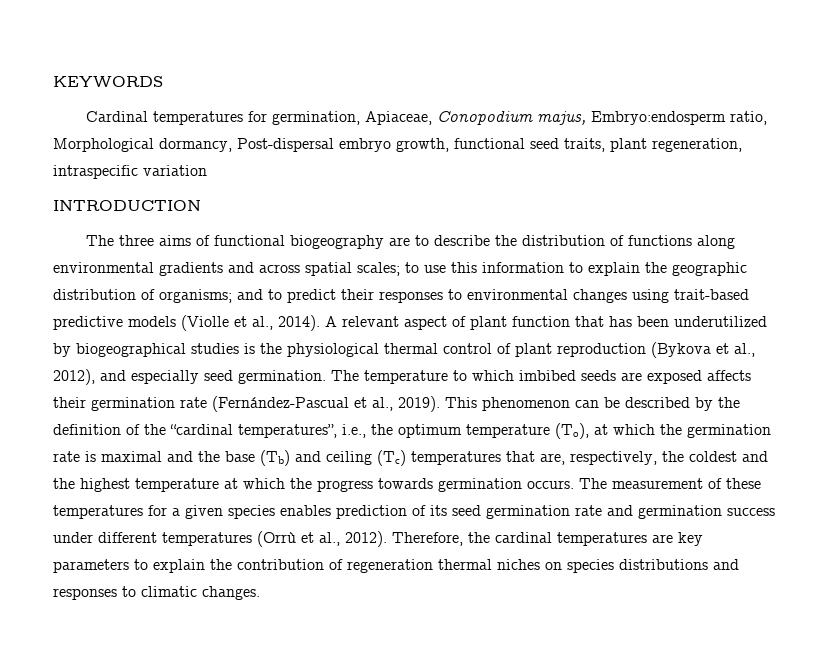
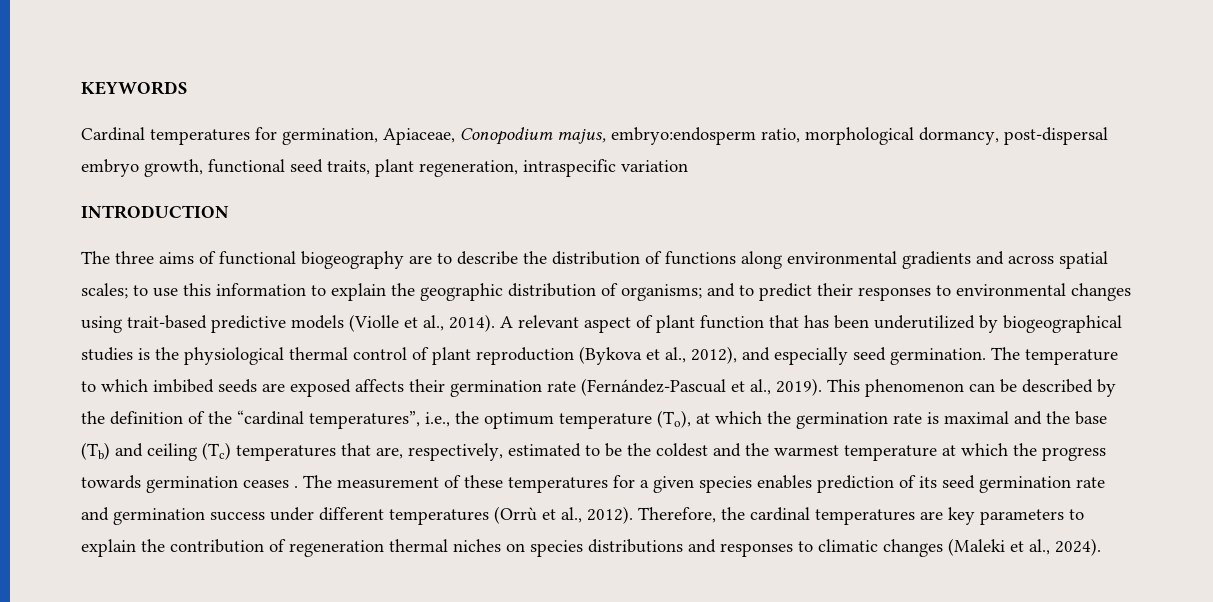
[591,111,768,125] [53,138,334,152] Embryo:endosperm ratio, Morphological dormancy, Post-dispersal -> [611,127,1108,145] embryo:endosperm ratio, morphological dormancy, post-dispersal
(657, 458) none -> [508,443,622,457] estimated to be
[80,478,130,492] highest -> [774,445,839,456] warmest
[527,480,574,489] occurs. -> [243,480,298,488] ceases .
[202,586,260,600] changes. -> [883,538,1101,557] changes (Maleki et al., 2024).

